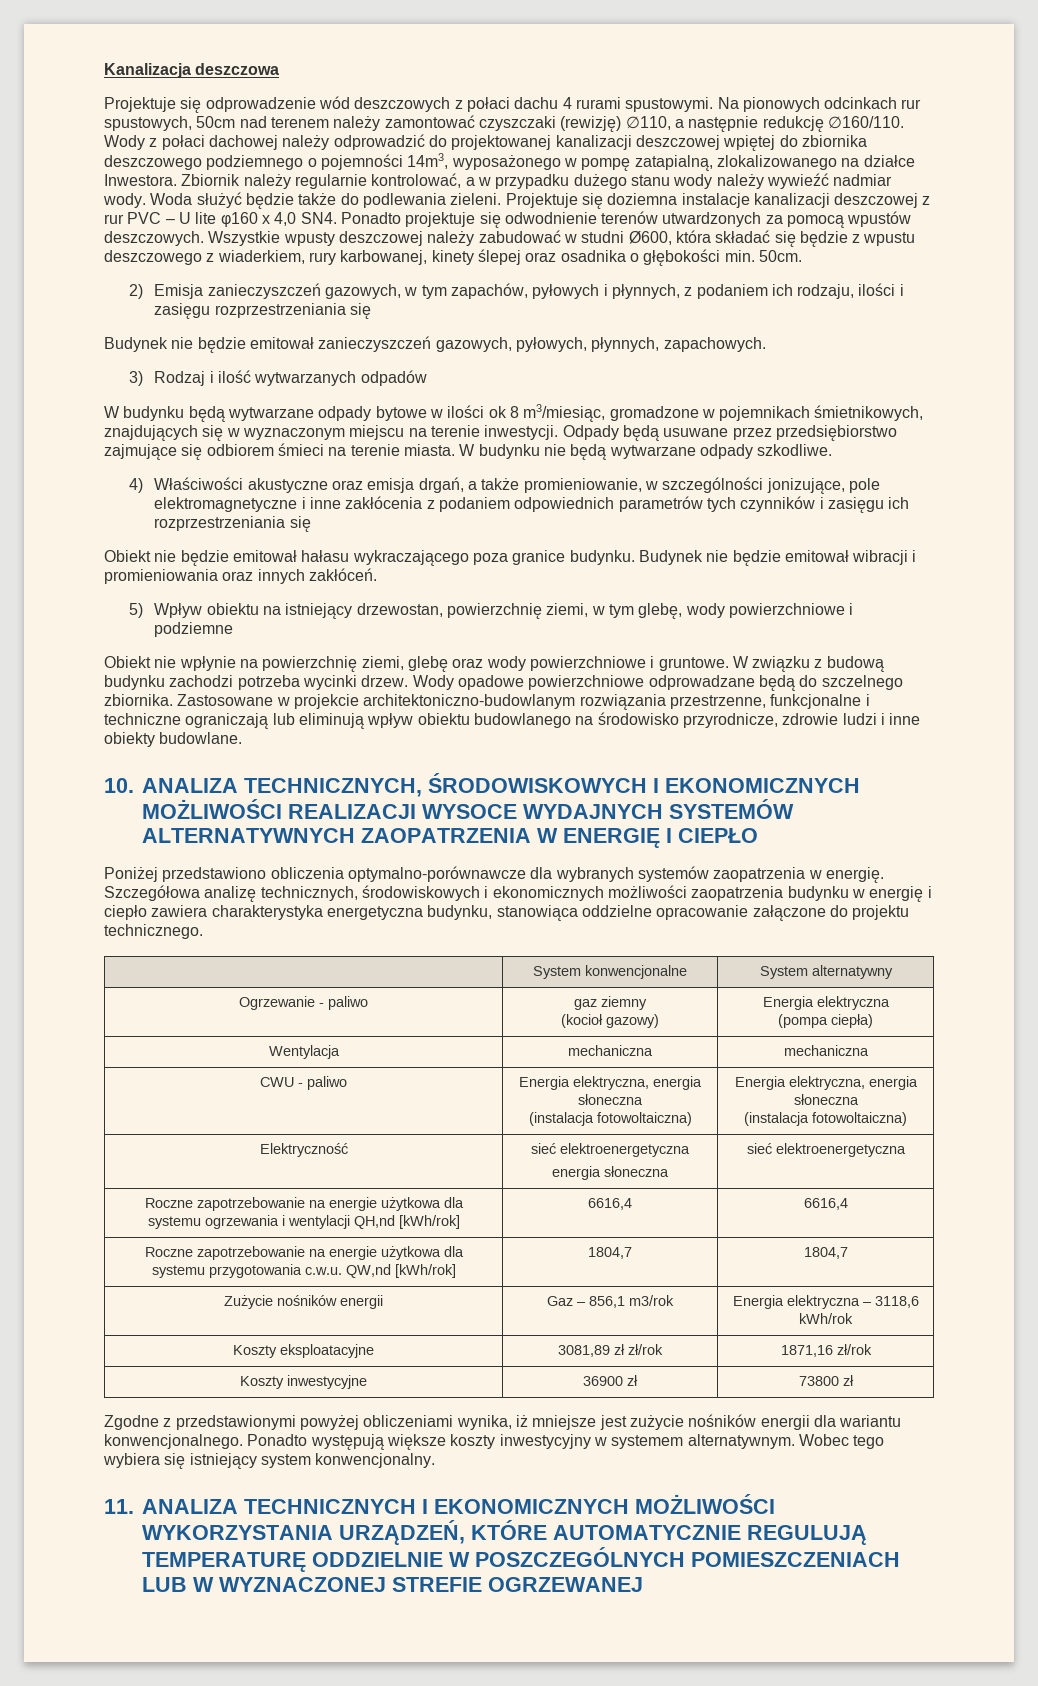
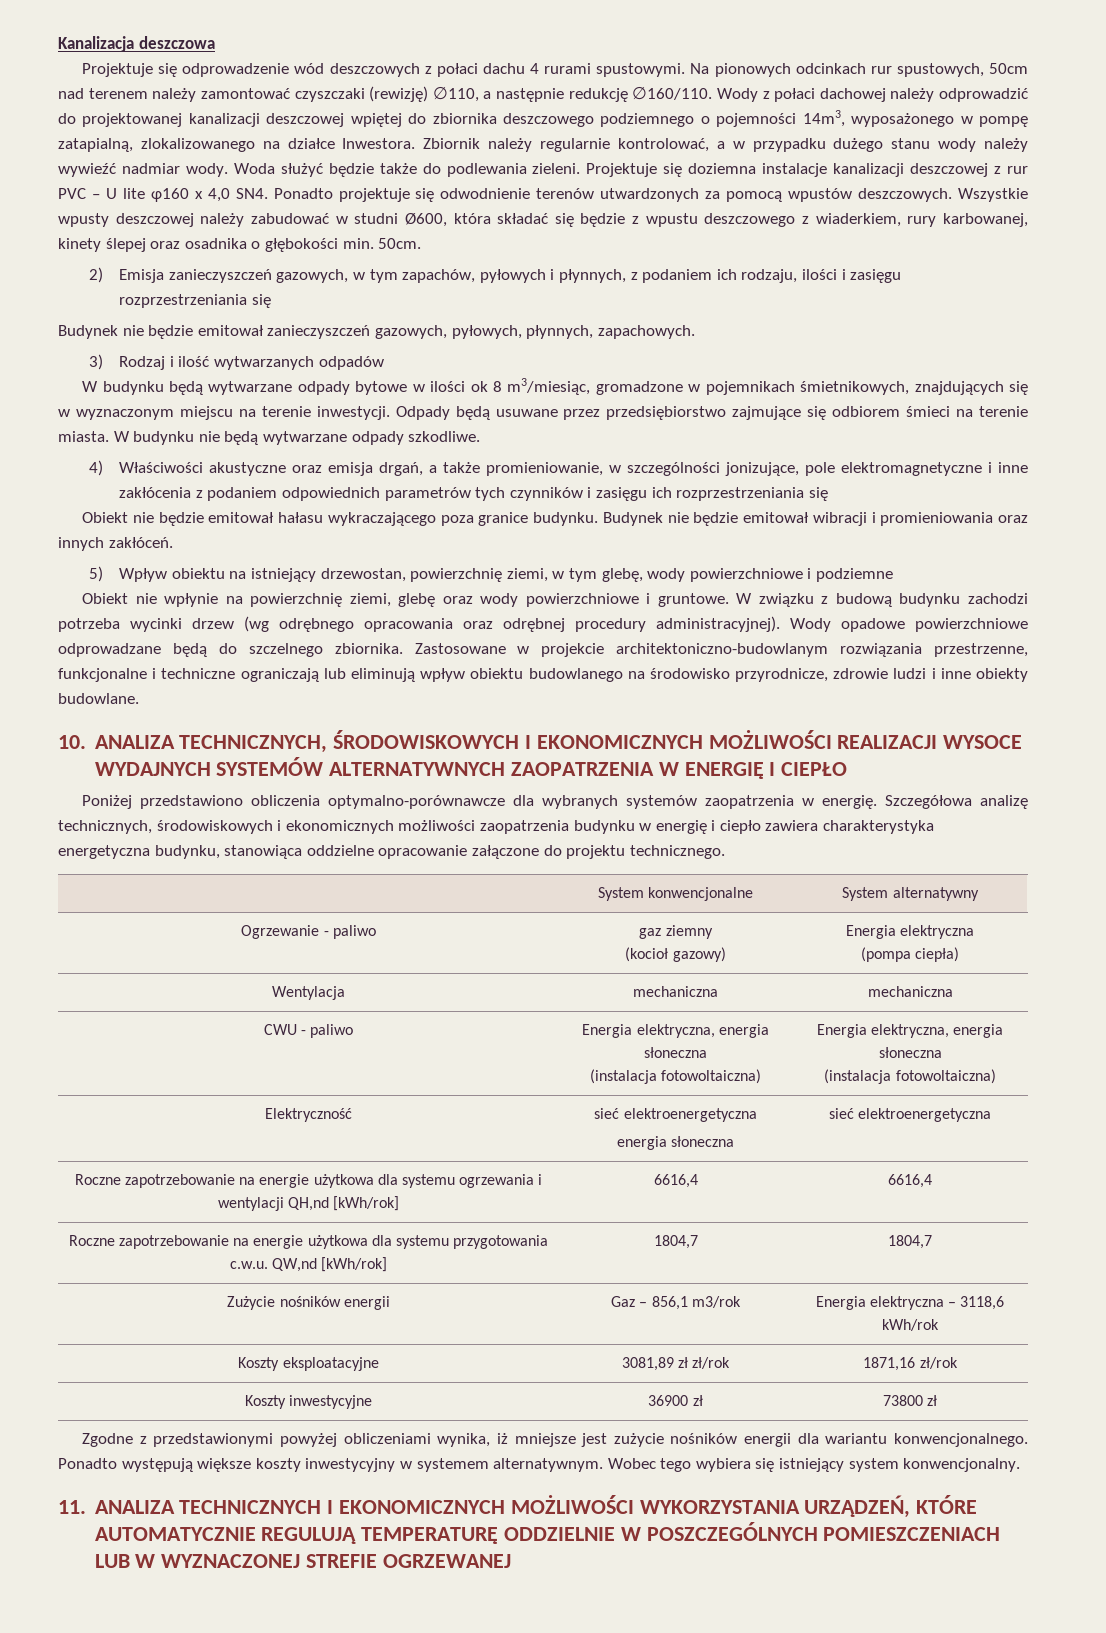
[361,675,409,687] drzew. -> [192,616,780,632] drzew (wg odrębnego opracowania oraz odrębnej procedury administracyjnej).

